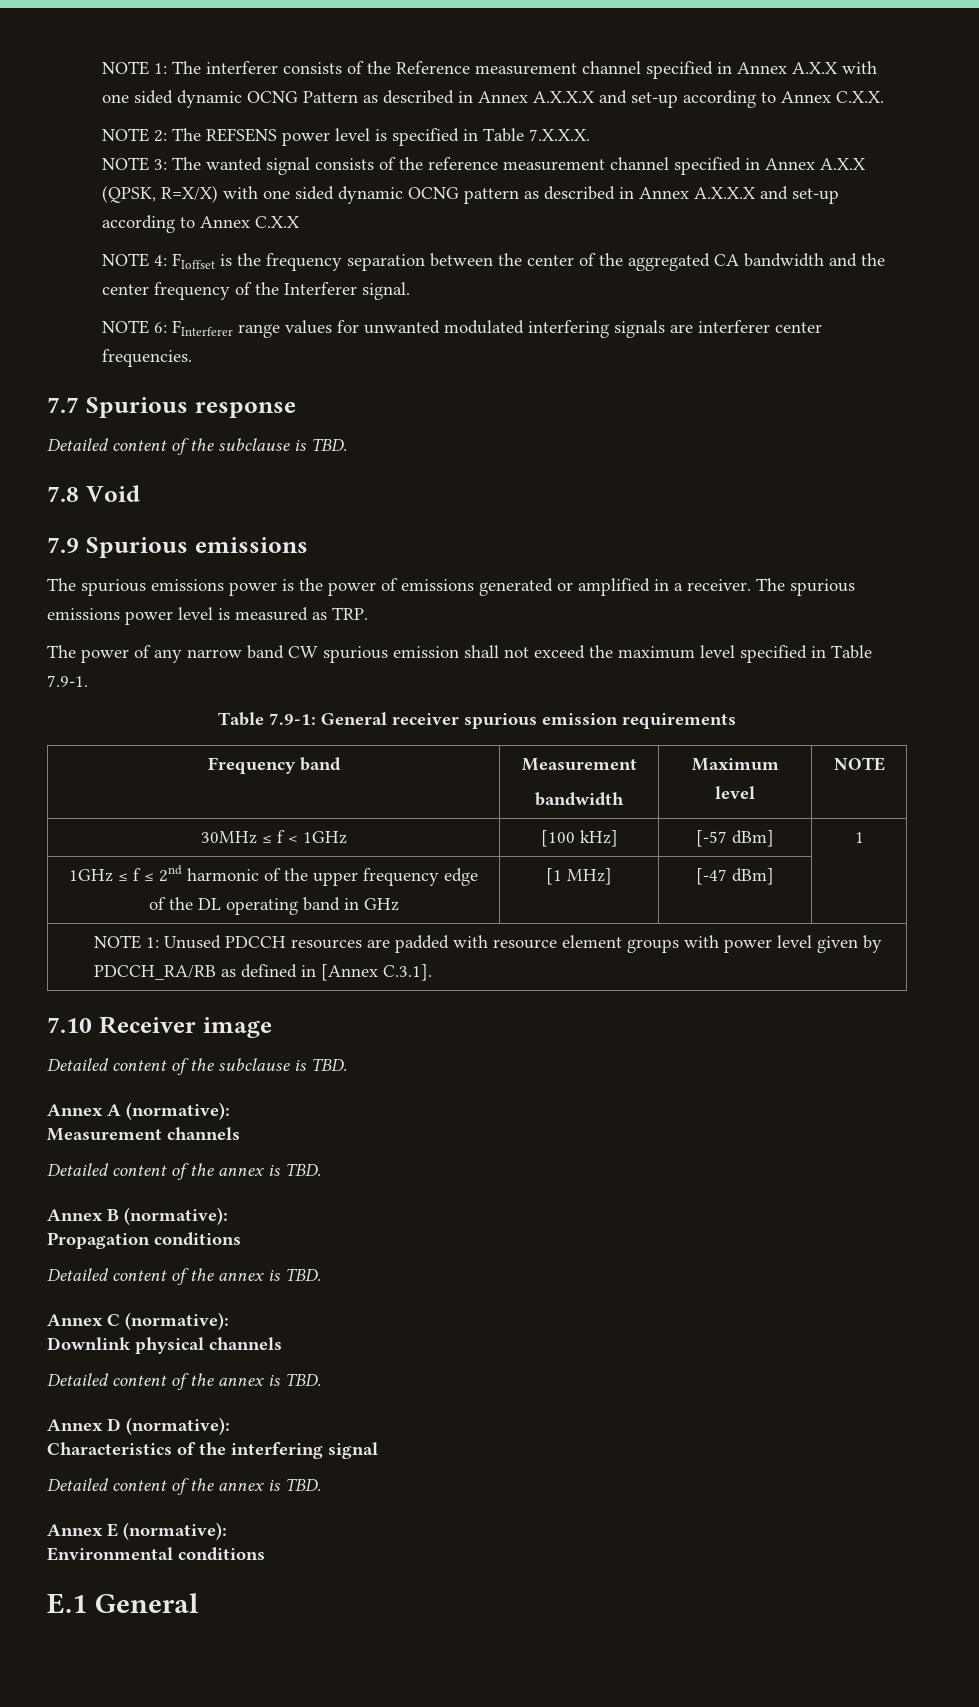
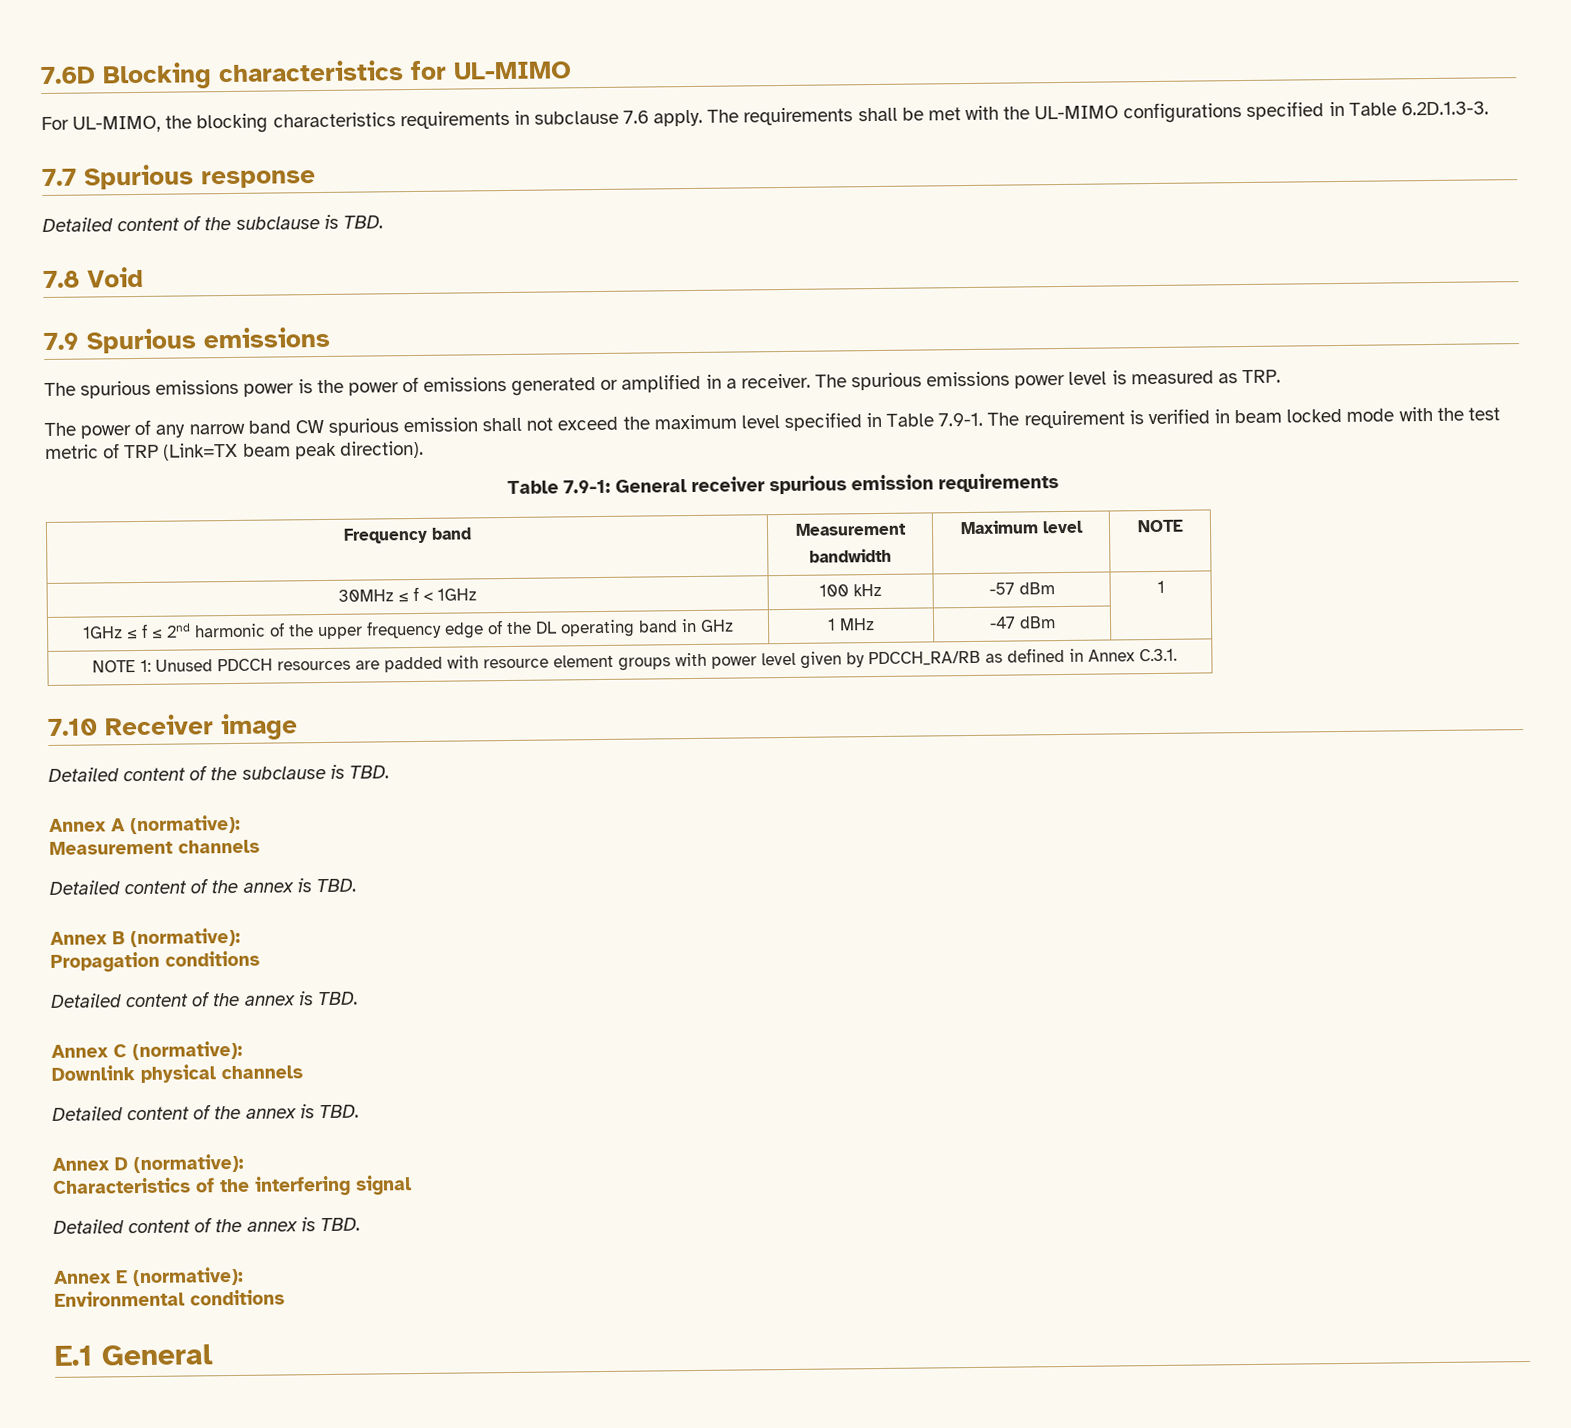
[101,61,877,79] [101,90,884,108] [101,128,590,146] [101,157,865,175] [101,185,839,204] [101,215,299,233] [101,253,885,271] [101,282,410,300] [101,320,822,338] [101,349,192,367] NOTE 1: The interferer consists of the Reference measurement channel specified in Annex A.X.X with one sided dynamic OCNG Pattern as described in Annex A.X.X.X and set-up according to Annex C.X.X. // NOTE 2: The REFSENS power level is specified in Table 7.X.X.X. // NOTE 3: The wanted signal consists of the reference measurement channel specified in Annex A.X.X (QPSK, R=X/X) with one sided dynamic OCNG pattern as described in Annex A.X.X.X and set-up according to Annex C.X.X // NOTE 4: FIoffset is the frequency separation between the center of the aggregated CA bandwidth and the center frequency of the Interferer signal. // NOTE 6: FInterferer range values for unwanted modulated interfering signals are interferer center frequencies. -> [40,60,572,90] [41,101,1489,134] 7.6D Blocking characteristics for UL-MIMO // For UL-MIMO, the blocking characteristics requirements in subclause 7.6 apply. The requirements shall be met with the UL-MIMO configurations specified in Table 6.2D.1.3-3.
(88, 681) none -> [987,406,1500,429] [45,440,424,461] The requirement is verified in beam locked mode with the test metric of TRP (Link=TX beam peak direction).
[540,830,618,847] [696,830,774,847] [100 kHz] | [-57 dBm] -> [819,583,882,597] [988,582,1055,595] 100 kHz | -57 dBm
[546,868,612,885] [696,868,774,885] [1 MHz] | [-47 dBm] -> [827,618,875,631] [988,616,1056,629] 1 MHz | -47 dBm
[320,964,432,981] [Annex C.3.1]. -> [1088,648,1178,662] Annex C.3.1.

